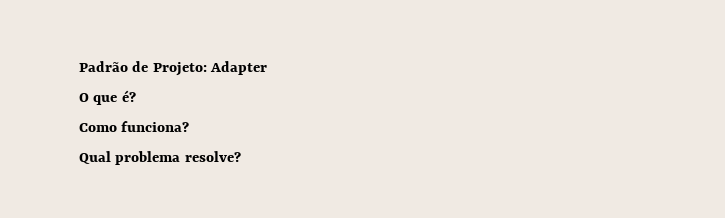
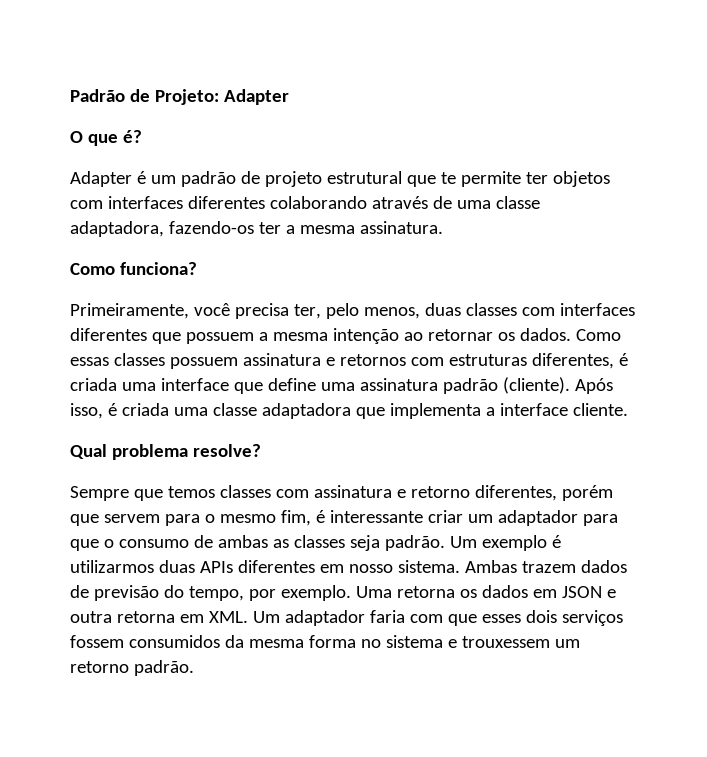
[79,121,190,132] [79,151,241,165] Como funciona? // Qual problema resolve? -> [70,171,610,187] [70,196,540,209] [70,221,443,237] [70,262,197,275] [70,303,635,319] [70,328,621,344] [70,353,628,369] [70,377,613,394] [70,403,628,419] [70,444,261,460] [70,485,613,501] [70,510,618,526] [70,535,561,551] [70,560,627,573] [70,585,616,601] [70,610,623,626] [70,635,580,648] [70,660,194,676] Adapter é um padrão de projeto estrutural que te permite ter objetos com interfaces diferentes colaborando através de uma classe adaptadora, fazendo-os ter a mesma assinatura. // Como funciona? // Primeiramente, você precisa ter, pelo menos, duas classes com interfaces diferentes que possuem a mesma intenção ao retornar os dados. Como essas classes possuem assinatura e retornos com estruturas diferentes, é criada uma interface que define uma assinatura padrão (cliente). Após isso, é criada uma classe adaptadora que implementa a interface cliente. // Qual problema resolve? // Sempre que temos classes com assinatura e retorno diferentes, porém que servem para o mesmo fim, é interessante criar um adaptador para que o consumo de ambas as classes seja padrão. Um exemplo é utilizarmos duas APIs diferentes em nosso sistema. Ambas trazem dados de previsão do tempo, por exemplo. Uma retorna os dados em JSON e outra retorna em XML. Um adaptador faria com que esses dois serviços fossem consumidos da mesma forma no sistema e trouxessem um retorno padrão.

